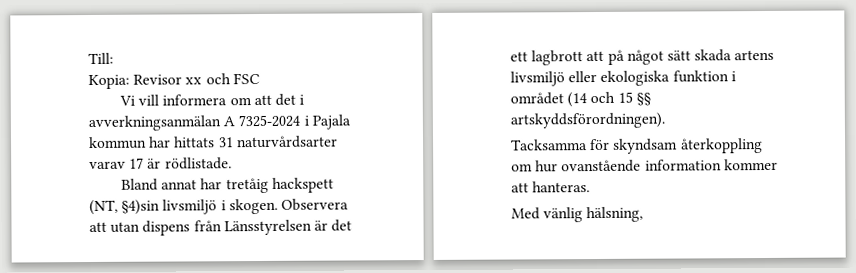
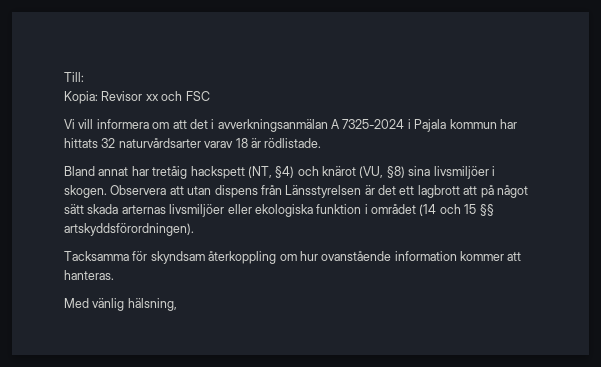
[218,137,234,148] 31 -> [101,138,116,148] 32
[129,157,145,169] 17 -> [235,138,248,148] 18
[121,199,218,215] §4)sin livsmiljö -> [275,166,489,179] §4) och knärot (VU, §8) sina livsmiljöer
[734,49,775,61] [510,71,565,87] artens livsmiljö -> [121,204,225,217] arternas livsmiljöer

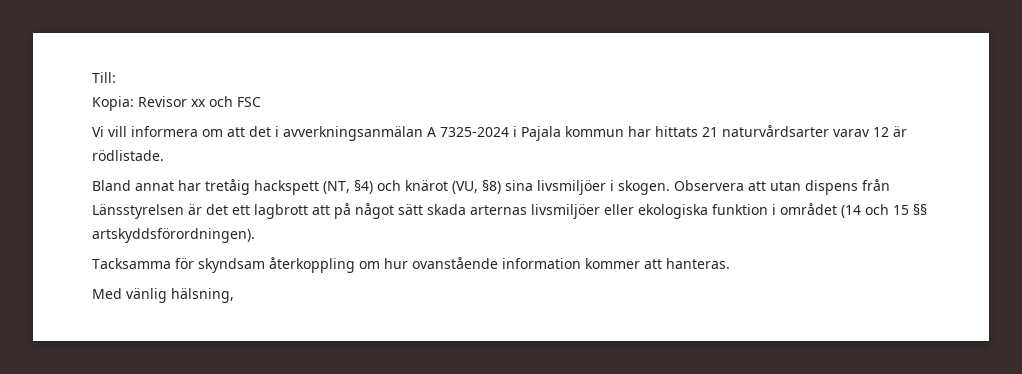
[101,138,116,148] 32 -> [702,127,718,137] 21
[235,138,248,148] 18 -> [873,127,889,137] 12

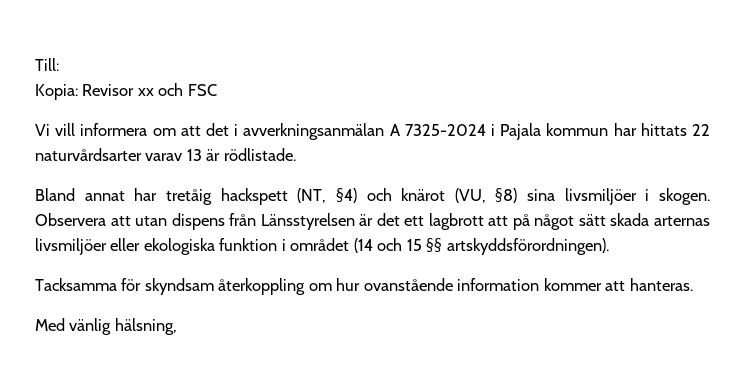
[702,127,718,137] 21 -> [692,124,710,136] 22
[873,127,889,137] 12 -> [186,149,202,161] 13

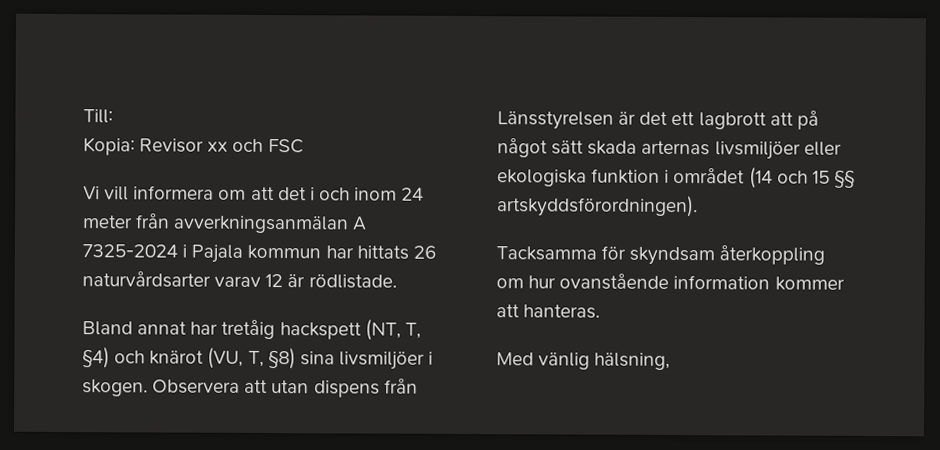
(239, 130) none -> [318,187,425,201] [82,213,171,229] och inom 24 meter från
[692,124,710,136] 22 -> [412,245,436,259] 26
[186,149,202,161] 13 -> [265,274,284,288] 12
(327, 195) none -> [404,322,421,339] T,
(486, 195) none -> [247,350,264,367] T,

